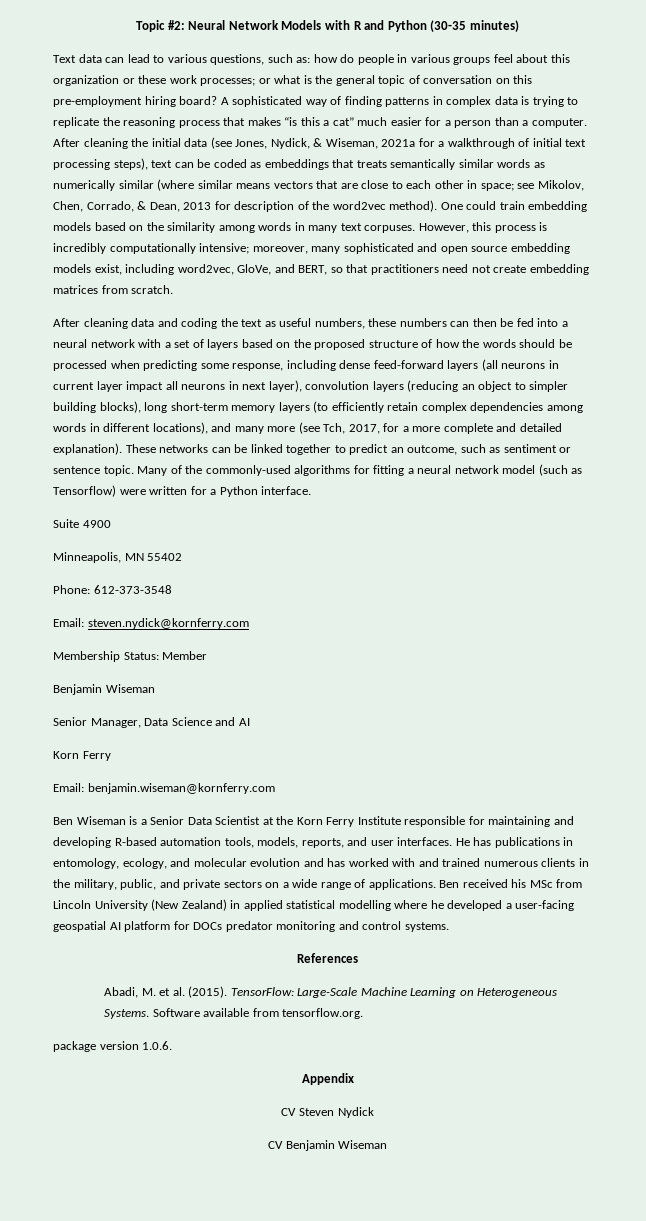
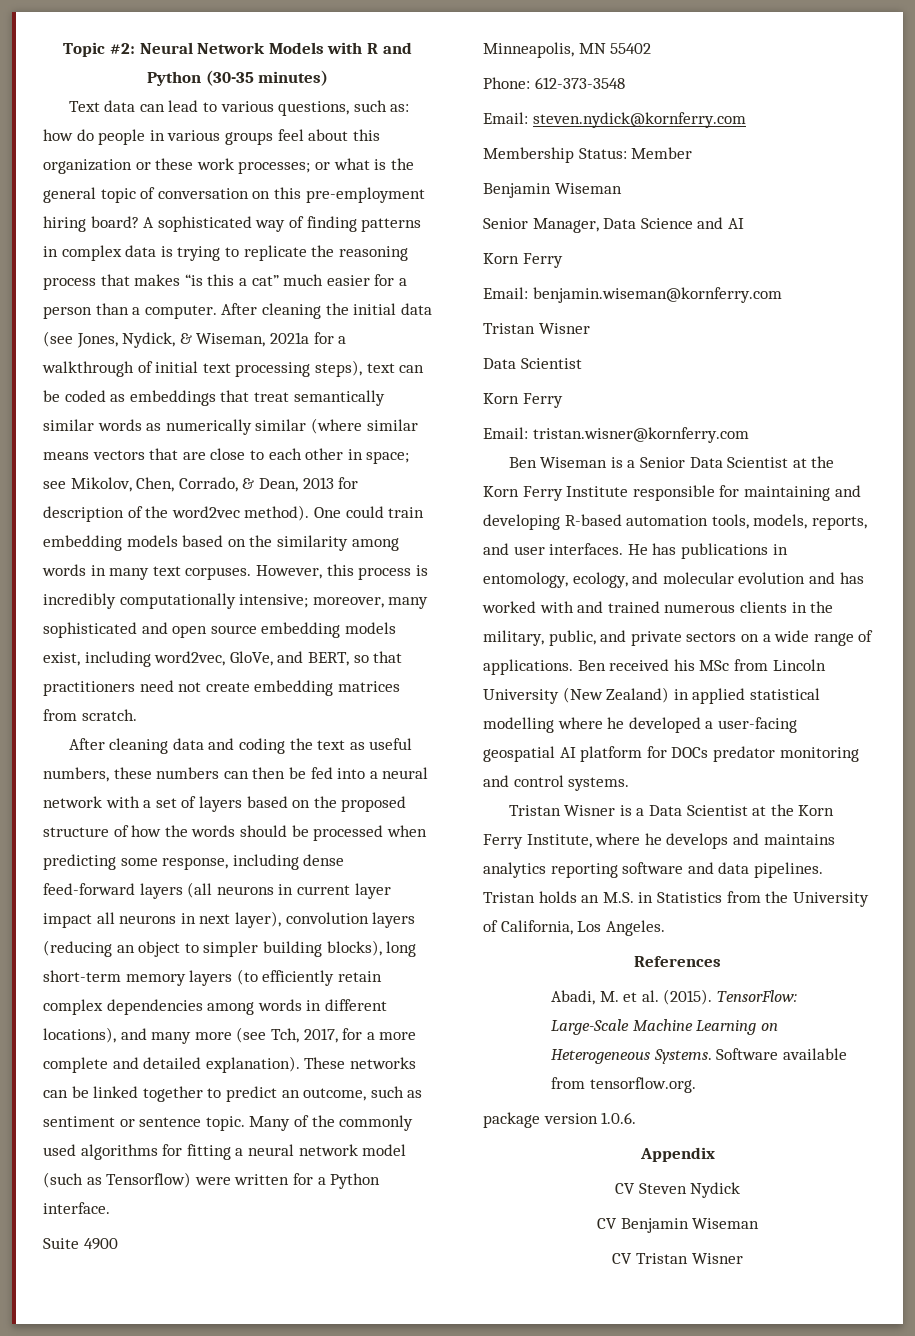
[356,160,387,168] treats -> [253,392,289,402] treat
[205,465,291,476] commonly-used -> [339,1115,414,1131] [43,1144,76,1156] commonly used
(275, 788) none -> [483,323,590,334] [483,358,582,369] [483,393,563,408] [483,427,749,443] // Tristan Wisner // Data Scientist // Korn Ferry // Email: tristan.wisner@kornferry.com
(449, 927) none -> [508,804,835,816] [483,833,835,849] [483,862,823,878] [483,891,869,907] [483,920,665,936] // Tristan Wisner is a Data Scientist at the Korn Ferry Institute, where he develops and maintains analytics reporting software and data pipelines. Tristan holds an M.S. in Statistics from the University of California, Los Angeles.
(388, 1144) none -> [612,1253,743,1264] // CV Tristan Wisner

